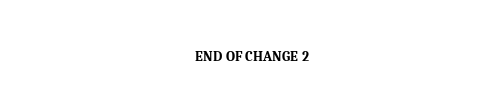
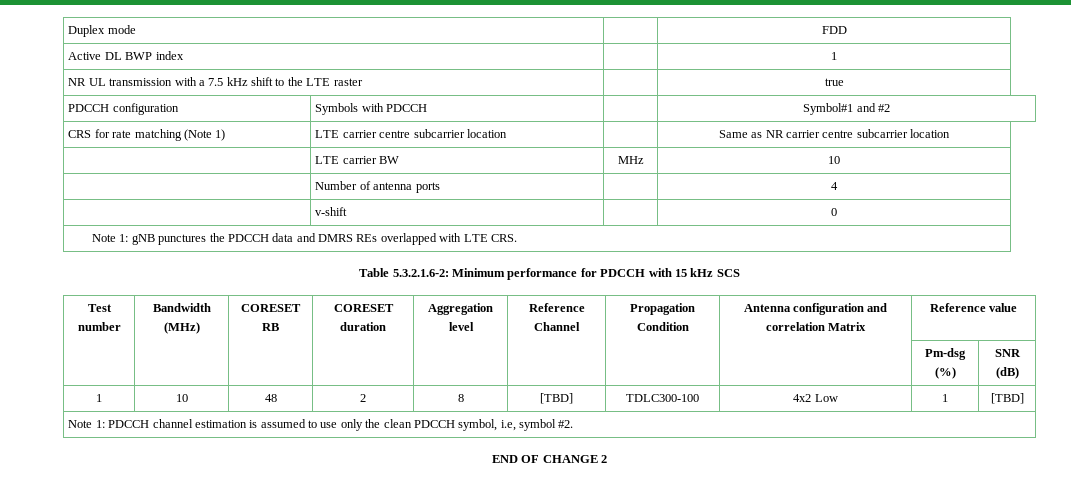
(194, 56) none -> [68,25,136,37] [821,26,847,34] [68,51,184,60] [831,52,837,60] [68,77,363,86] [824,78,844,86] [68,103,179,115] [315,103,428,115] [803,103,890,115] [68,129,226,141] [315,129,507,138] [718,129,951,138] [315,156,400,164] [617,156,644,164] [828,156,840,164] [315,181,440,193] [831,182,838,190] [315,207,348,216] [831,208,837,216] [92,233,517,245] [359,268,740,280] [87,304,112,312] [77,322,121,331] [152,303,211,312] [163,322,200,334] [241,304,301,312] [262,323,279,331] [333,304,394,312] [340,322,387,331] [428,303,494,315] [448,322,474,331] [528,303,585,312] [534,322,580,331] [630,303,695,315] [636,322,689,331] [743,303,888,315] [765,322,867,331] [929,303,1018,312] [925,348,966,360] [934,367,956,379] [994,349,1021,357] [995,367,1019,379] [96,394,102,402] [175,394,188,402] [264,394,277,402] [360,394,367,402] [457,394,464,402] [540,393,573,404] [626,394,699,402] [793,394,838,402] [942,394,948,402] [990,393,1024,404] [68,419,574,431] Duplex mode | | FDD // Active DL BWP index | | 1 // NR UL transmission with a 7.5 kHz shift to the LTE raster | | true // PDCCH configuration | Symbols with PDCCH | | Symbol#1 and #2 // CRS for rate matching (Note 1) | LTE carrier centre subcarrier location | | Same as NR carrier centre subcarrier location // | LTE carrier BW | MHz | 10 // | Number of antenna ports | | 4 // | v-shift | | 0 // Note 1: gNB punctures the PDCCH data and DMRS REs overlapped with LTE CRS. // Table 5.3.2.1.6-2: Minimum performance for PDCCH with 15 kHz SCS // Test number | Bandwidth (MHz) | CORESET RB | CORESET duration | Aggregation level | Reference Channel | Propagation Condition | Antenna configuration and correlation Matrix | Reference value // | | | | | | | | Pm-dsg (%) | SNR (dB) // 1 | 10 | 48 | 2 | 8 | [TBD] | TDLC300-100 | 4x2 Low | 1 | [TBD] // Note 1: PDCCH channel estimation is assumed to use only the clean PDCCH symbol, i.e, symbol #2. //

